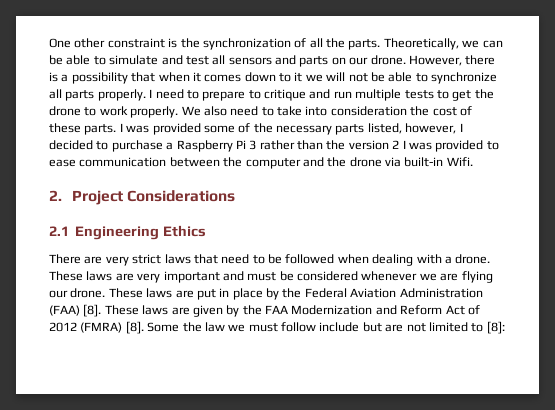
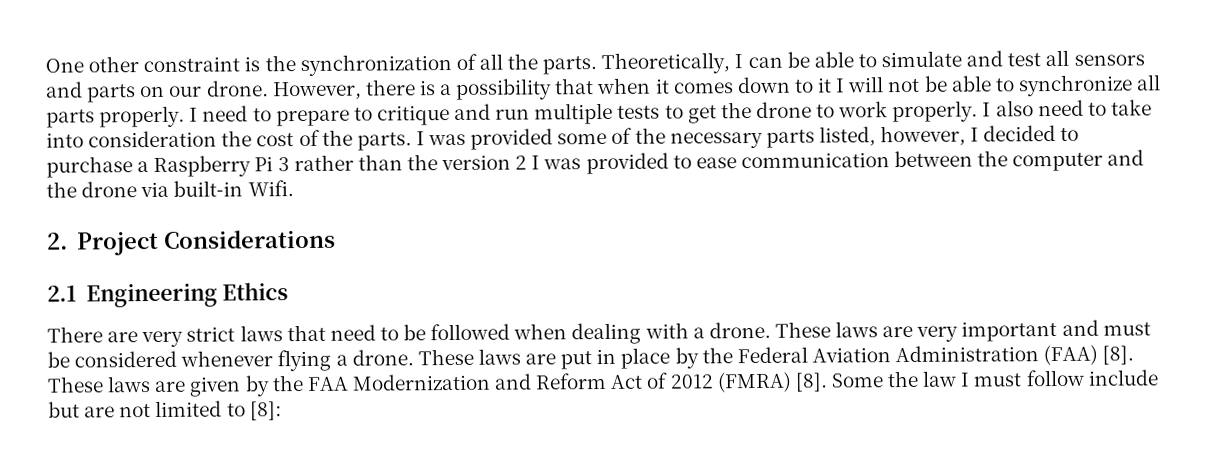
[462,40,480,48] we -> [734,54,744,69] I
[305,74,323,82] we -> [835,78,846,93] I
[181,106,201,116] We -> [982,102,992,117] I
[49,123,81,133] these -> [321,129,353,146] the
[419,271,493,283] [49,290,68,298] we are flying our -> [277,349,348,372] flying a
[228,324,246,332] we -> [960,372,971,387] I

